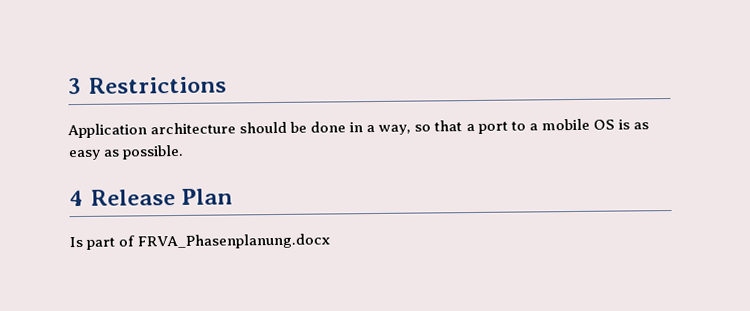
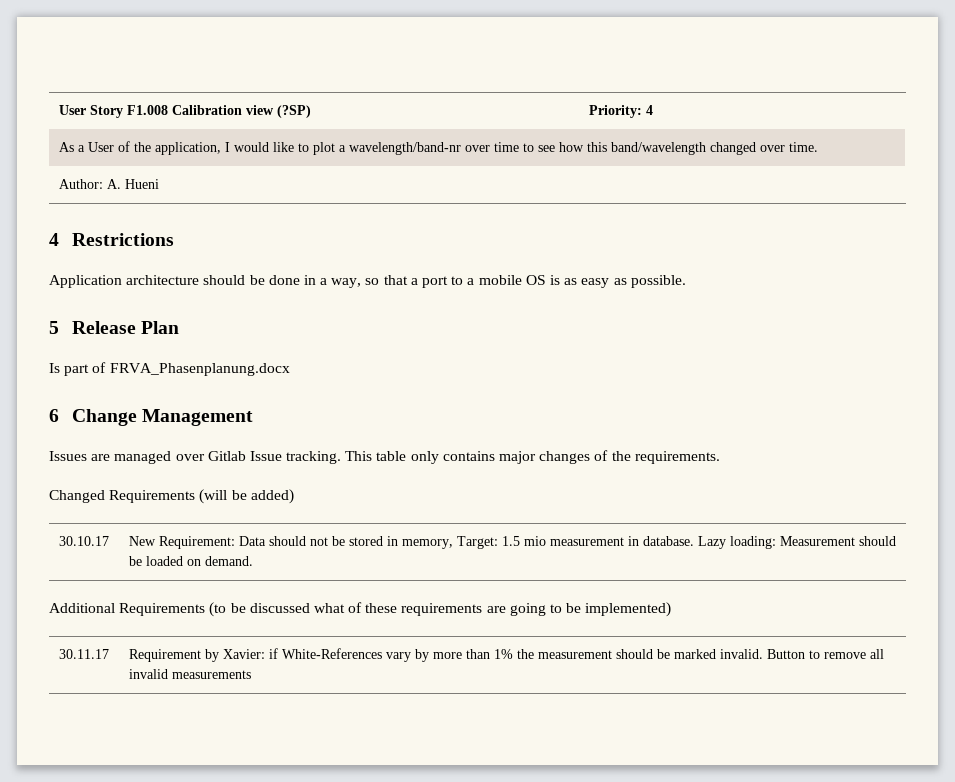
[68,77,81,95] 3 -> [58,105,311,118] [588,105,653,118] [58,141,818,155] [58,179,159,189] [49,233,59,246] User Story F1.008 Calibration view (?SP) | Priority: 4 // As a User of the application, I would like to plot a wavelength/band-nr over time to see how this band/wavelength changed over time. // Author: A. Hueni // 4
[69,189,83,207] 4 -> [49,321,59,334] 5
(331, 241) none -> [49,409,254,426] [49,450,720,464] [49,489,294,504] [58,536,109,546] [128,536,896,549] [128,556,253,566] [49,602,672,617] [58,649,109,659] [128,648,884,662] [128,669,251,679] // 6 Change Management // Issues are managed over Gitlab Issue tracking. This table only contains major changes of the requirements. // Changed Requirements (will be added) // 30.10.17 | New Requirement: Data should not be stored in memory, Target: 1.5 mio measurement in database. Lazy loading: Measurement should be loaded on demand. // Additional Requirements (to be discussed what of these requirements are going to be implemented) // 30.11.17 | Requirement by Xavier: if White-References vary by more than 1% the measurement should be marked invalid. Button to remove all invalid measurements

